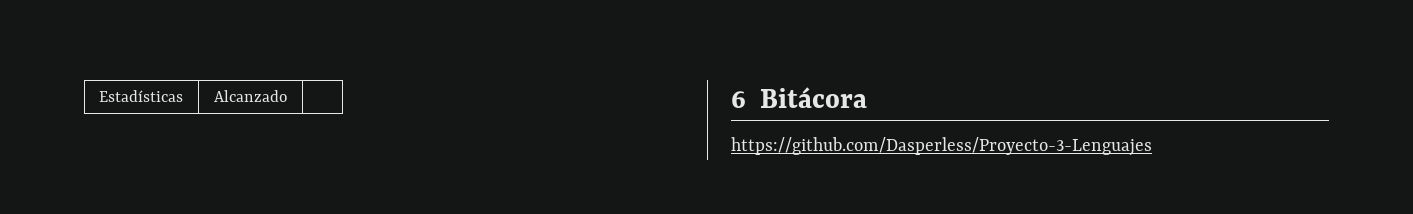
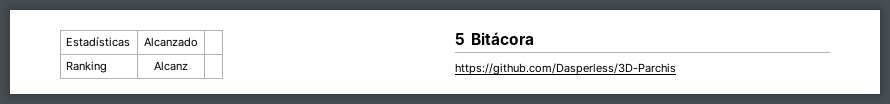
[731,91,746,108] // 6 -> [66,61,108,73] [154,61,188,71] [455,33,465,45] // Ranking | Alcanz | // 5
[731,137,1152,156] https://github.com/Dasperless/Proyecto-3-Lenguajes -> [455,63,676,75] https://github.com/Dasperless/3D-Parchis

